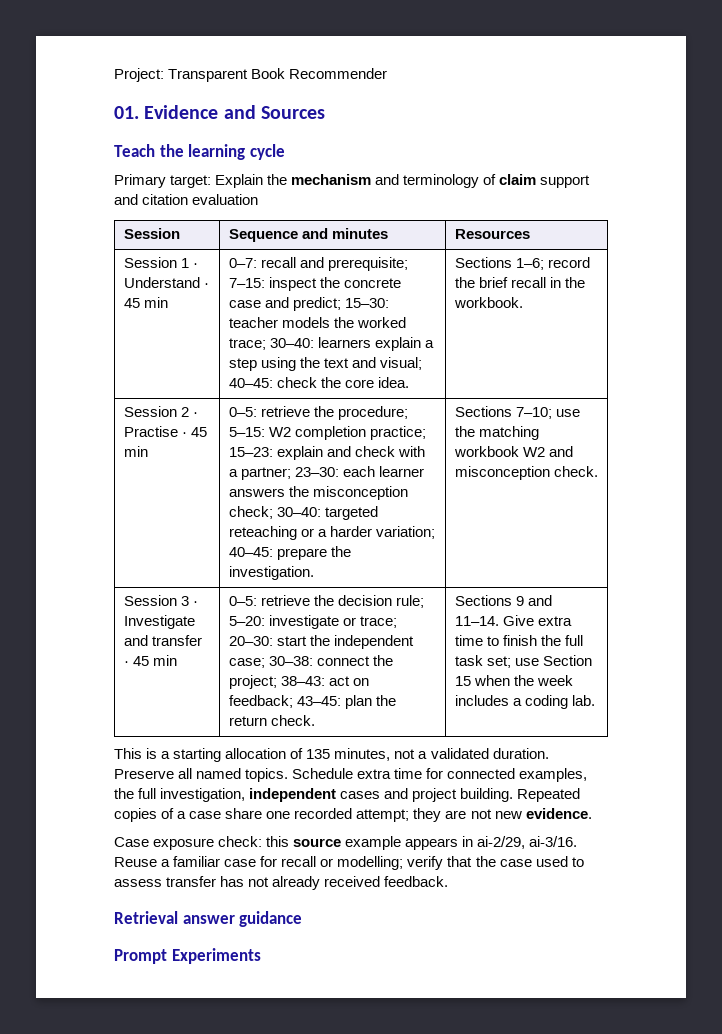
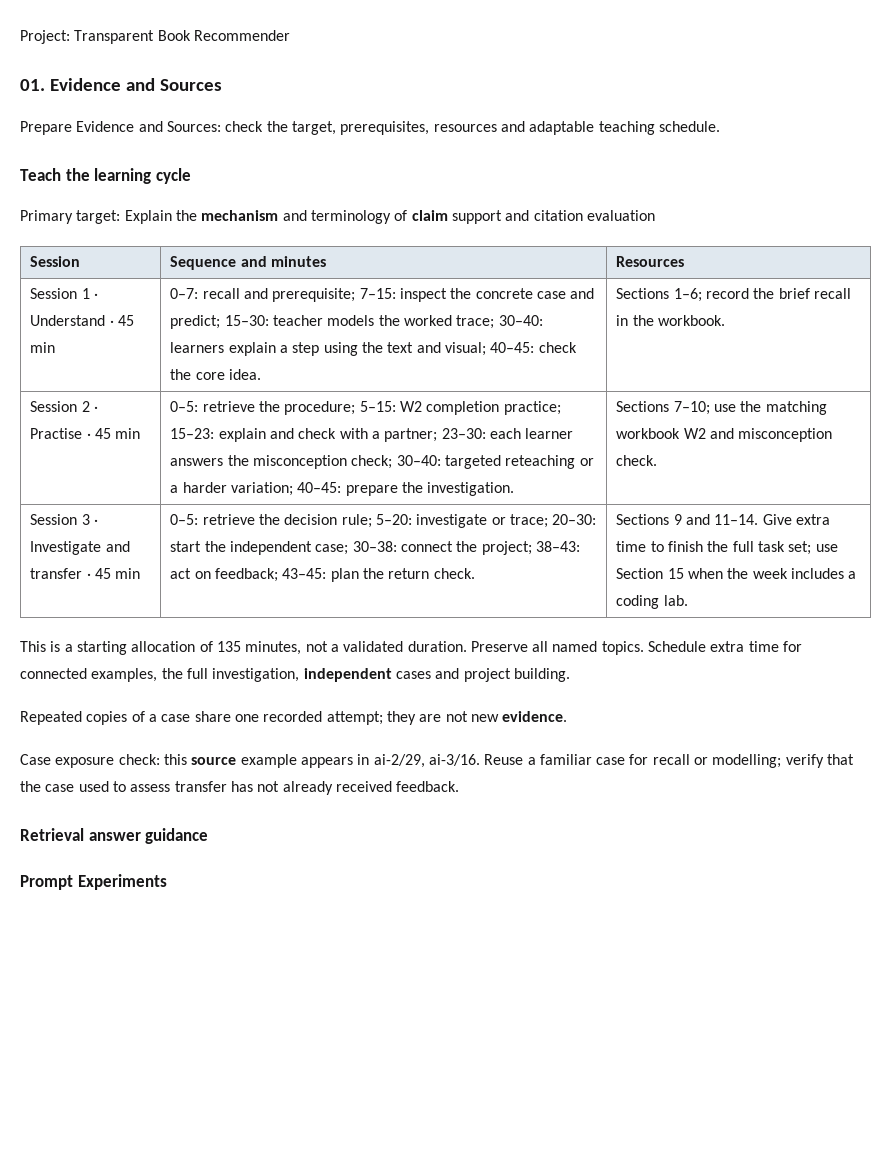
(326, 112) none -> [20,121,720,135] // Prepare Evidence and Sources: check the target, prerequisites, resources and adaptable teaching schedule.
(514, 795) none -> (570, 675) //

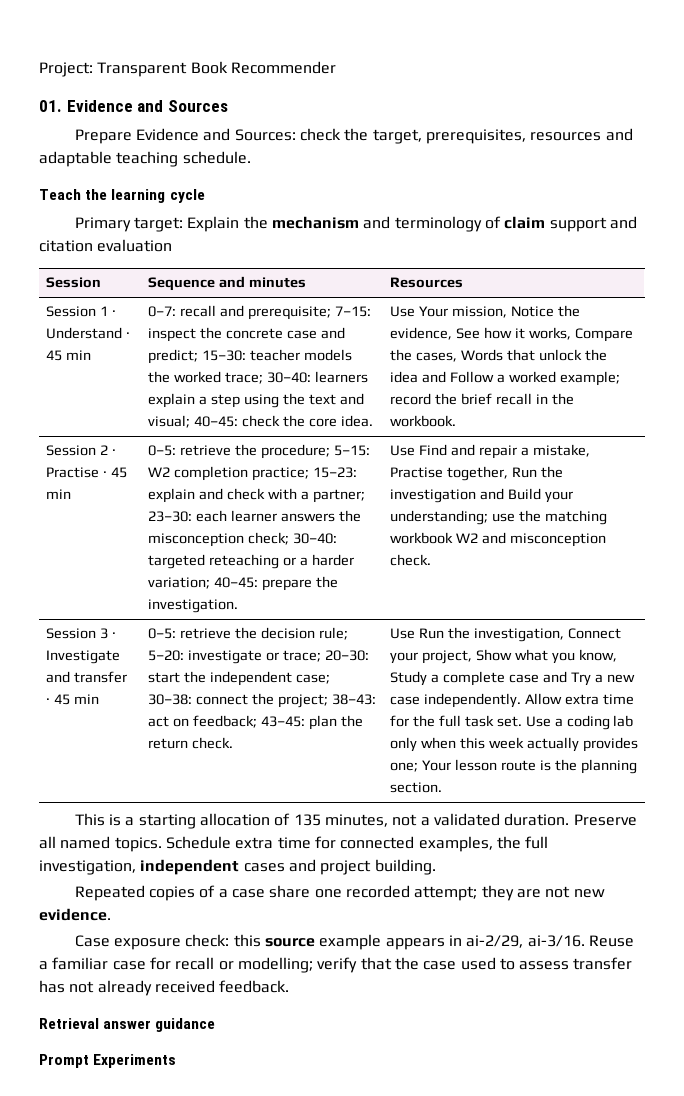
[616,288,702,302] Sections 1–6; -> [390,305,580,318] [390,327,633,342] [390,349,607,362] [390,371,620,386] Use Your mission, Notice the evidence, See how it works, Compare the cases, Words that unlock the idea and Follow a worked example;
[616,401,710,415] Sections 7–10; -> [390,444,590,459] [390,466,563,481] [390,488,573,503] [390,510,489,525] Use Find and repair a mistake, Practise together, Run the investigation and Build your understanding;
[616,514,831,525] [616,541,838,555] [616,568,857,579] [616,595,688,609] Sections 9 and 11–14. Give extra time to finish the full task set; use Section 15 when the week includes a coding lab. -> [390,627,621,642] [390,649,617,664] [390,671,635,686] [390,693,634,708] [390,715,634,730] [390,737,638,752] [390,759,637,774] [390,782,443,793] Use Run the investigation, Connect your project, Show what you know, Study a complete case and Try a new case independently. Allow extra time for the full task set. Use a coding lab only when this week actually provides one; Your lesson route is the planning section.

